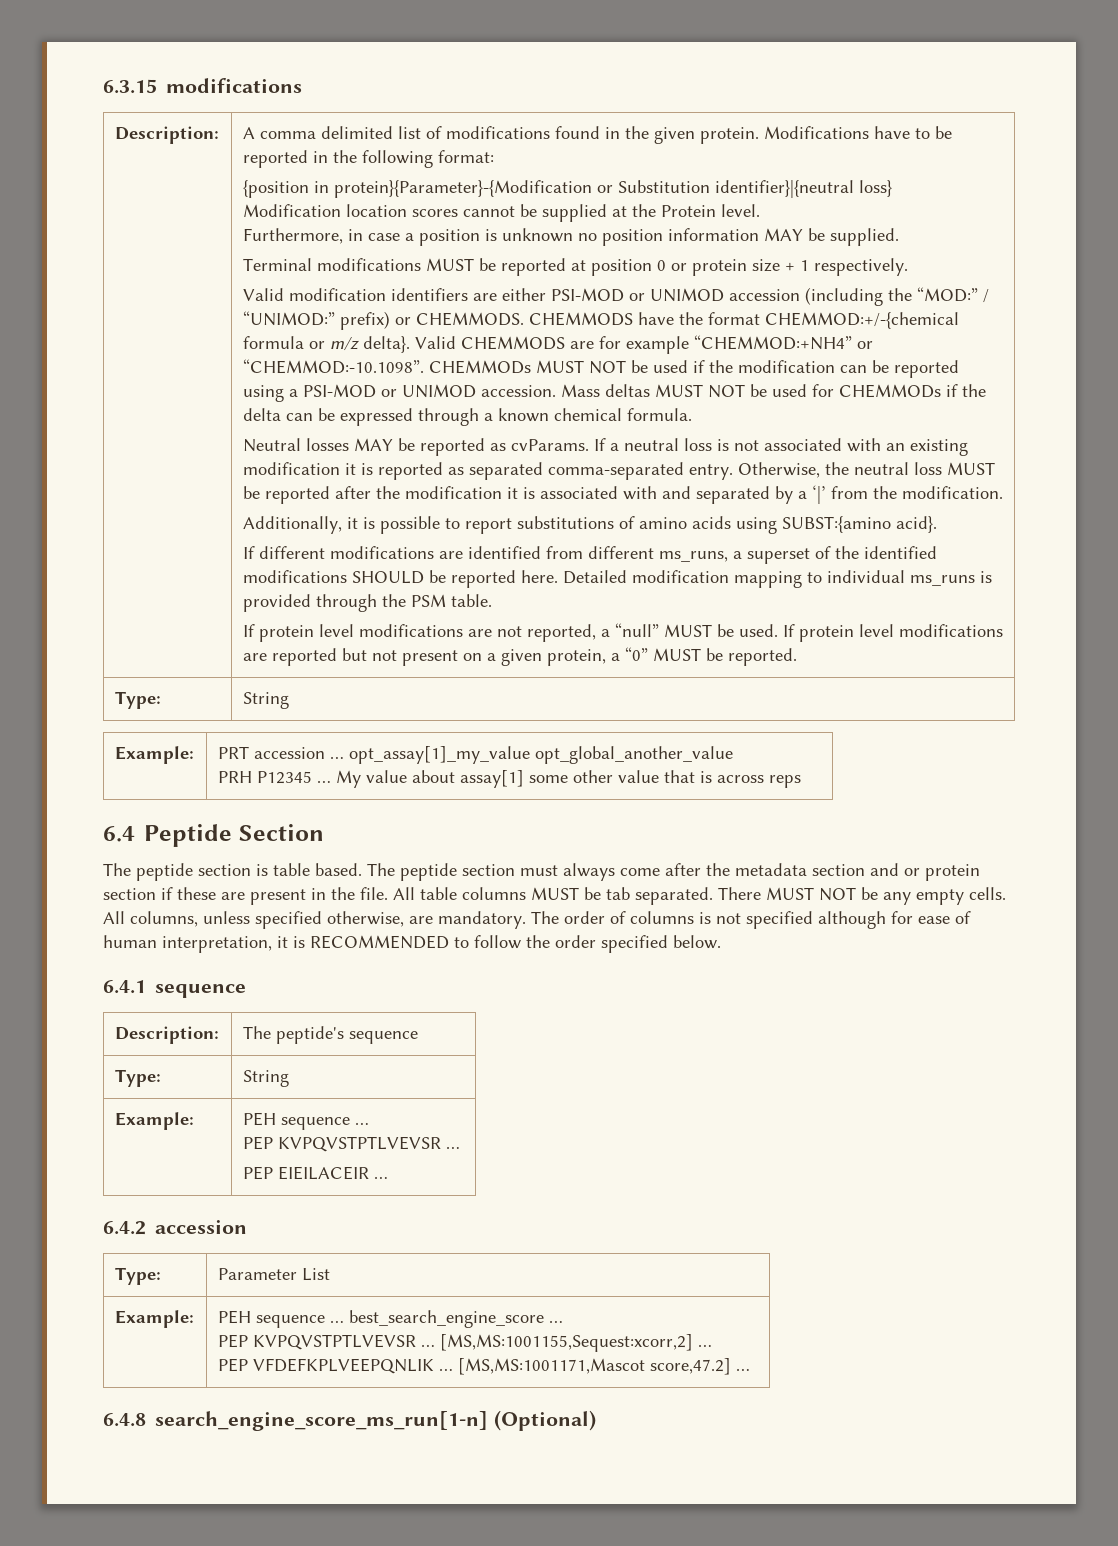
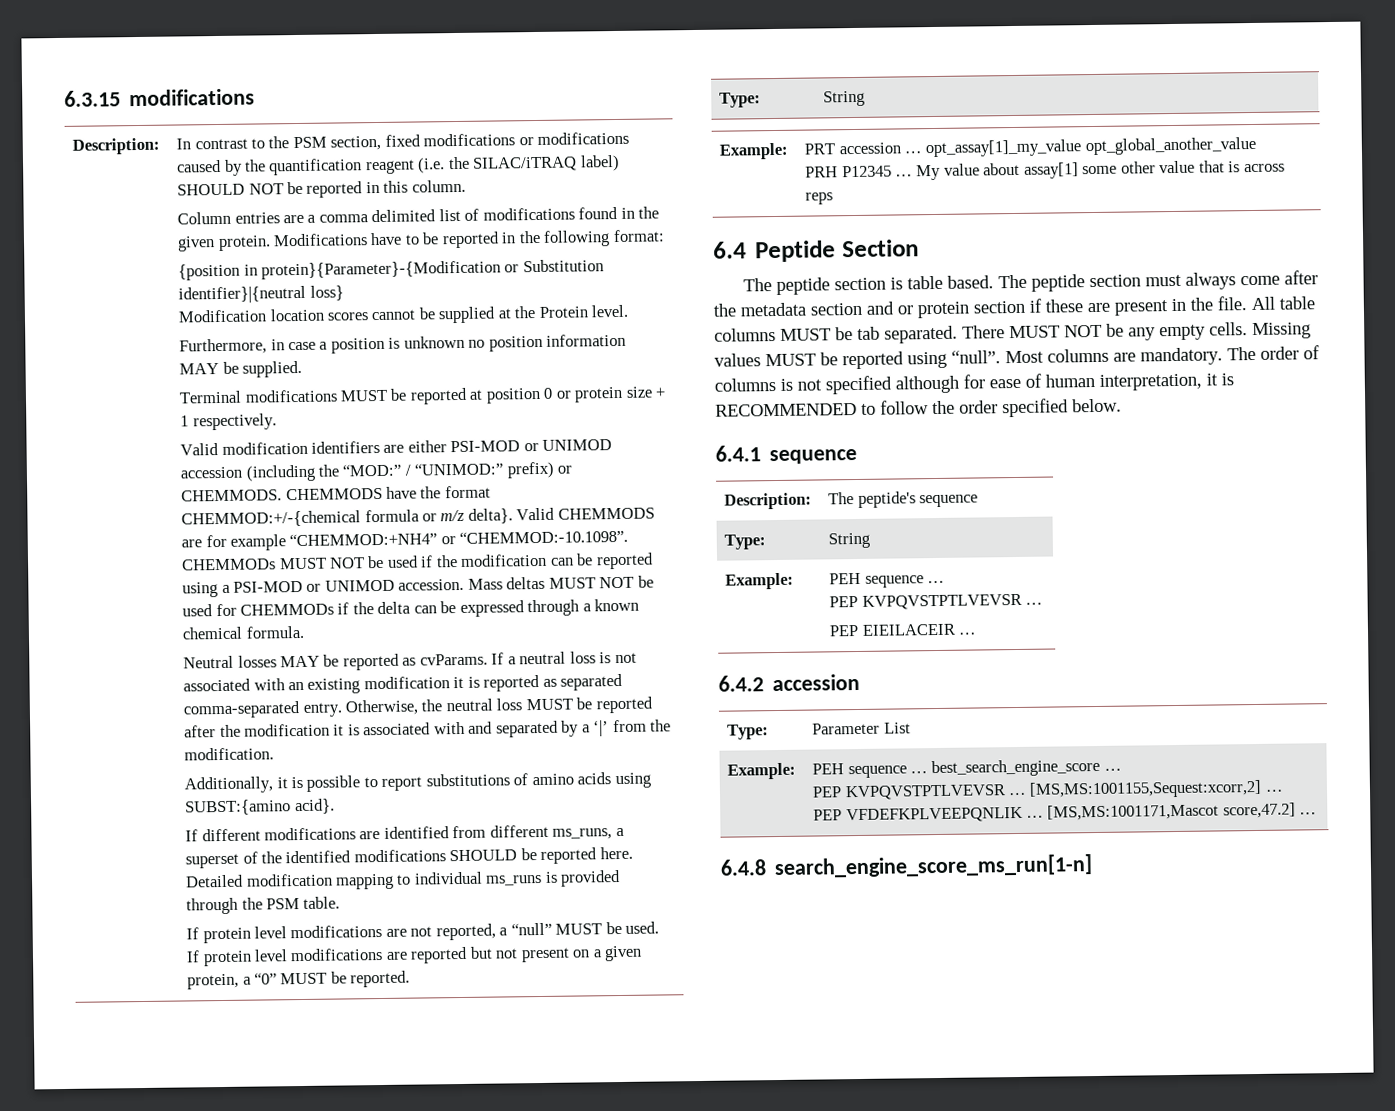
[242,127,255,139] A -> [176,131,630,151] [176,154,620,176] [177,179,466,198] [177,211,317,225] In contrast to the PSM section, fixed modifications or modifications caused by the quantification reagent (i.e. the SILAC/iTRAQ label) SHOULD NOT be reported in this column. // Column entries are a
[103,911,404,929] All columns, unless specified otherwise, -> [1252,322,1311,340] [714,348,1109,370] Missing values MUST be reported using “null”. Most columns
[494,1410,597,1431] (Optional) -> (1094, 866) none

